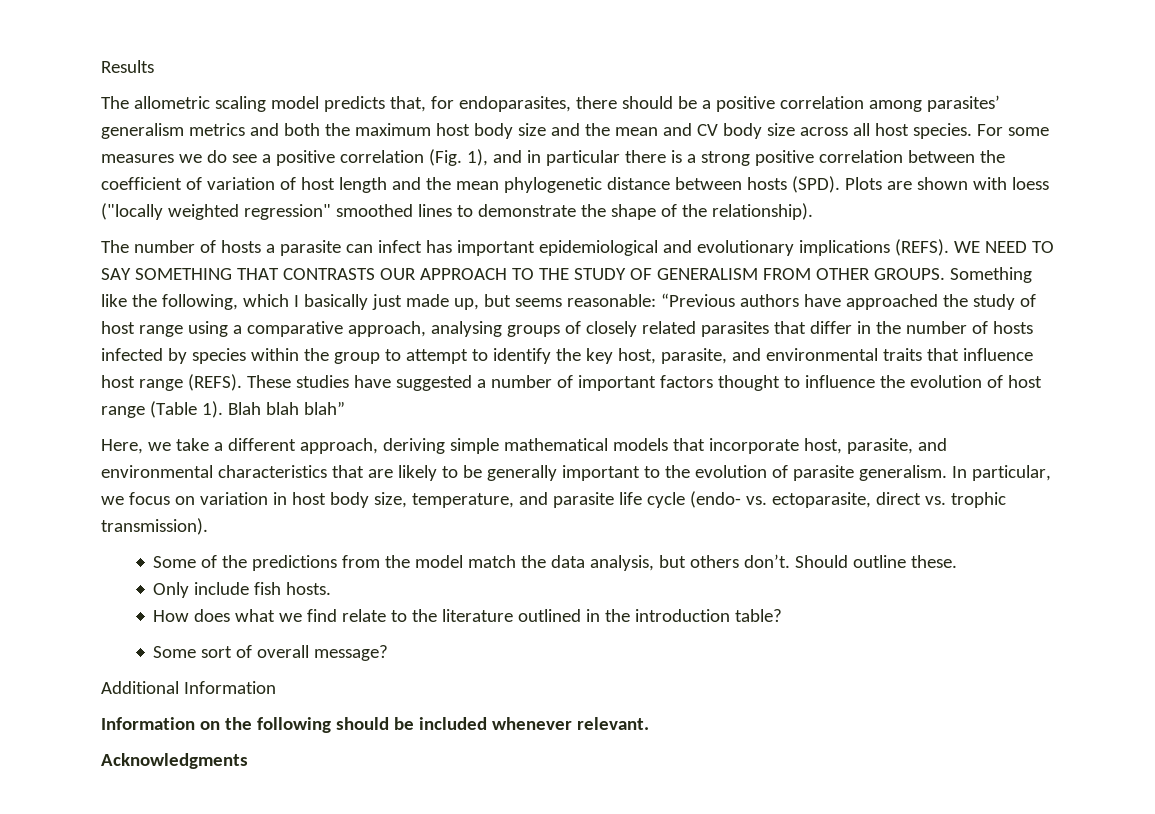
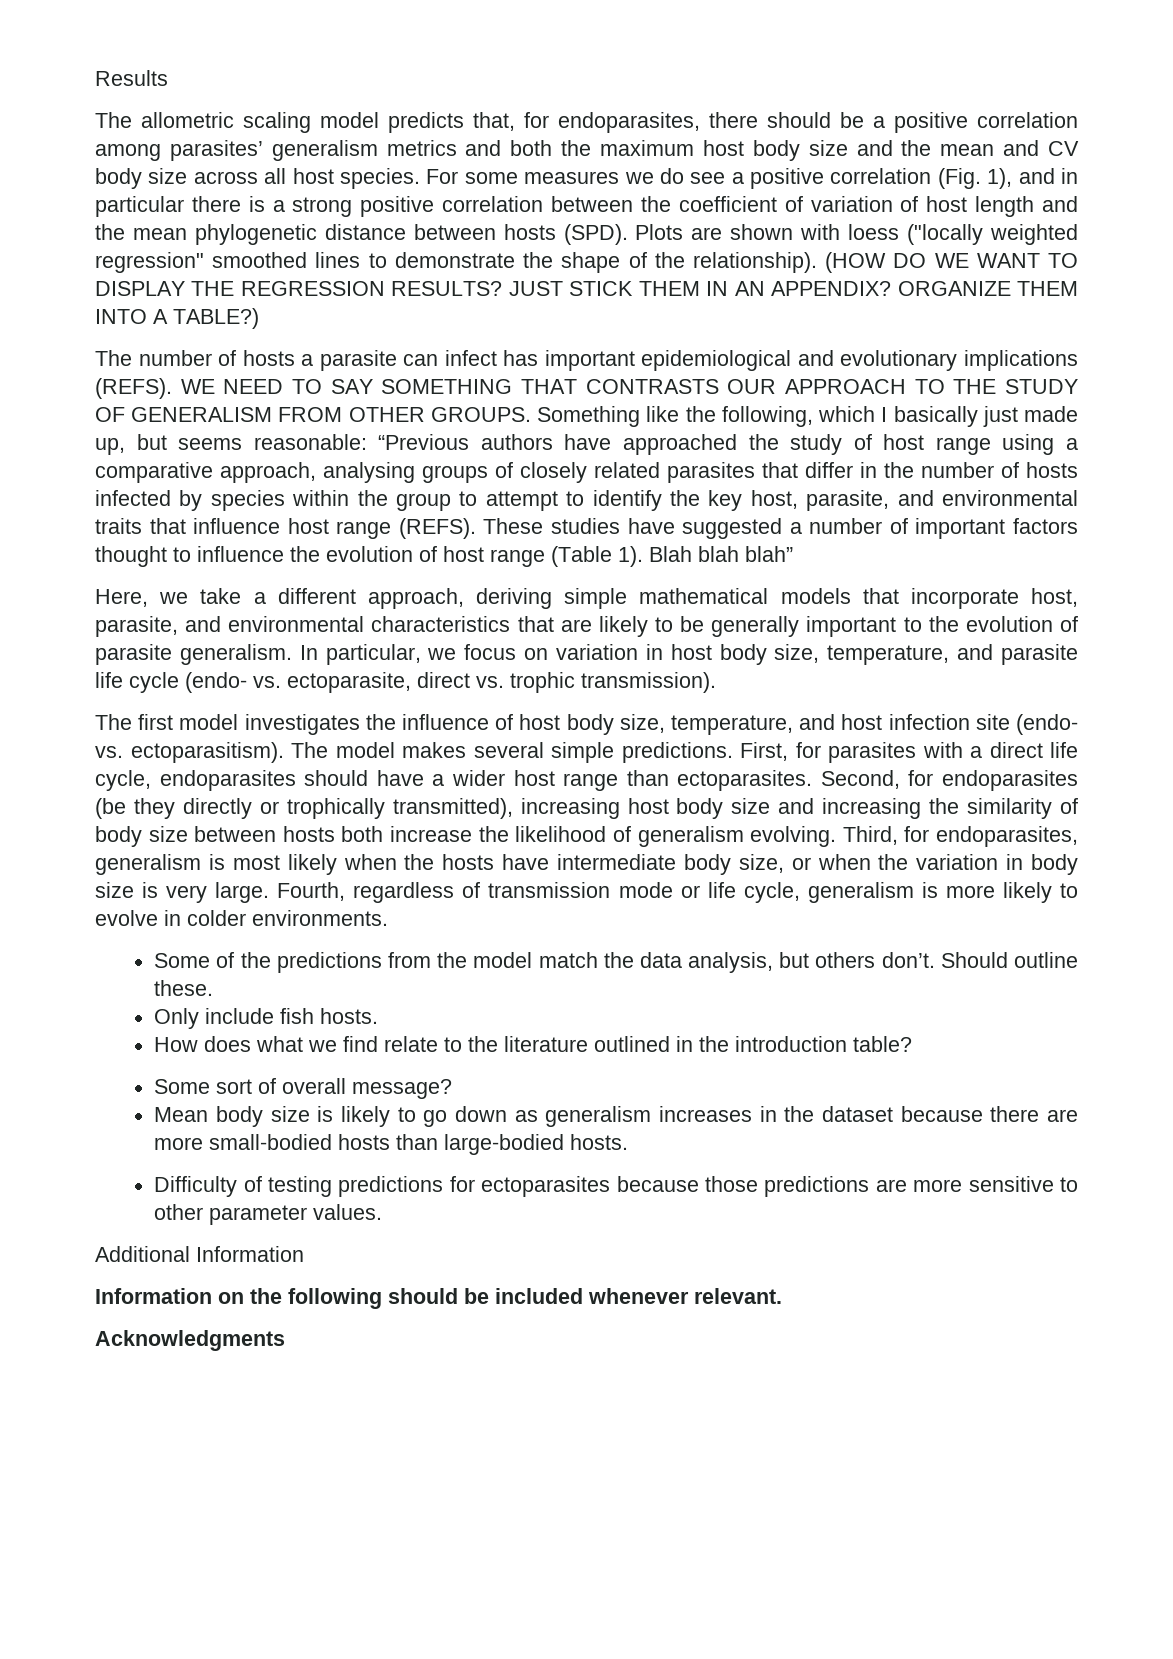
(813, 211) none -> [825,252,1078,273] [95,281,1079,296] [95,308,259,329] (HOW DO WE WANT TO DISPLAY THE REGRESSION RESULTS? JUST STICK THEM IN AN APPENDIX? ORGANIZE THEM INTO A TABLE?)
(208, 526) none -> [95,714,1079,735] [95,742,1078,763] [95,770,1078,791] [95,798,1078,819] [95,826,1079,847] [95,854,1078,875] [95,882,1078,903] [95,910,388,926] // The first model investigates the influence of host body size, temperature, and host infection site (endo- vs. ectoparasitism). The model makes several simple predictions. First, for parasites with a direct life cycle, endoparasites should have a wider host range than ectoparasites. Second, for endoparasites (be they directly or trophically transmitted), increasing host body size and increasing the similarity of body size between hosts both increase the likelihood of generalism evolving. Third, for endoparasites, generalism is most likely when the hosts have intermediate body size, or when the variation in body size is very large. Fourth, regardless of transmission mode or life cycle, generalism is more likely to evolve in colder environments.
(389, 653) none -> [154,1106,1078,1127] [154,1134,629,1155] [154,1176,1078,1197] [154,1204,383,1225] // Mean body size is likely to go down as generalism increases in the dataset because there are more small-bodied hosts than large-bodied hosts. // Difficulty of testing predictions for ectoparasites because those predictions are more sensitive to other parameter values.

